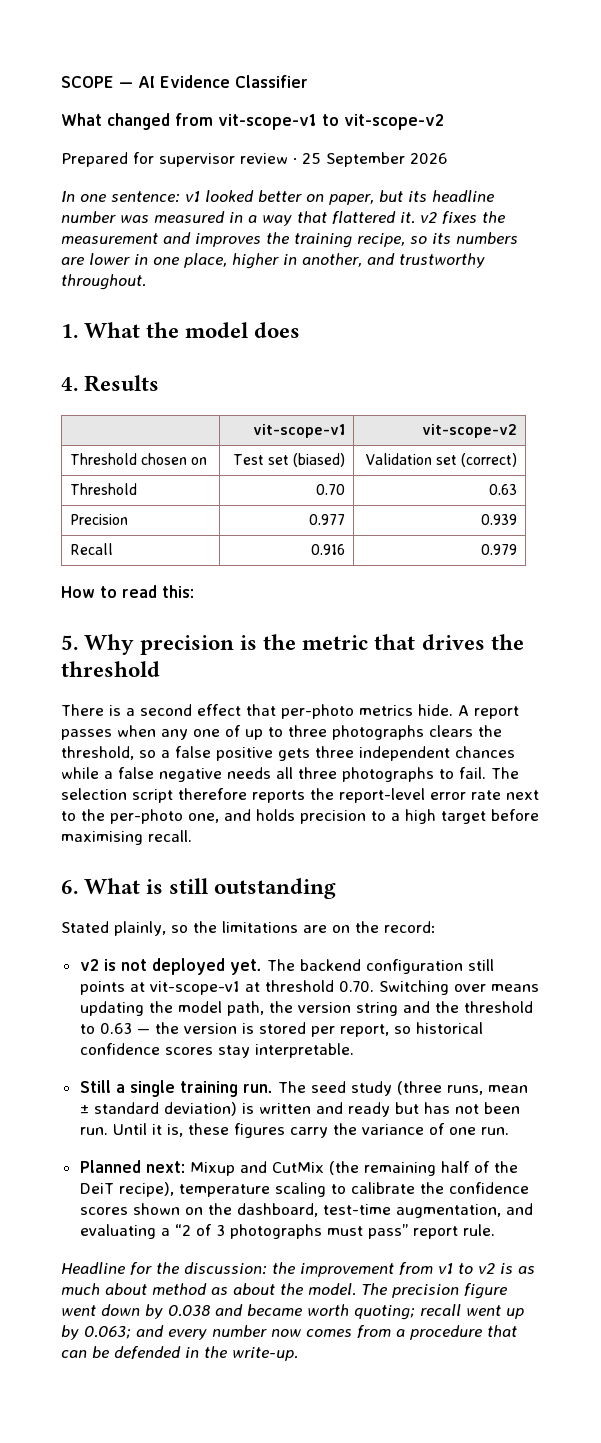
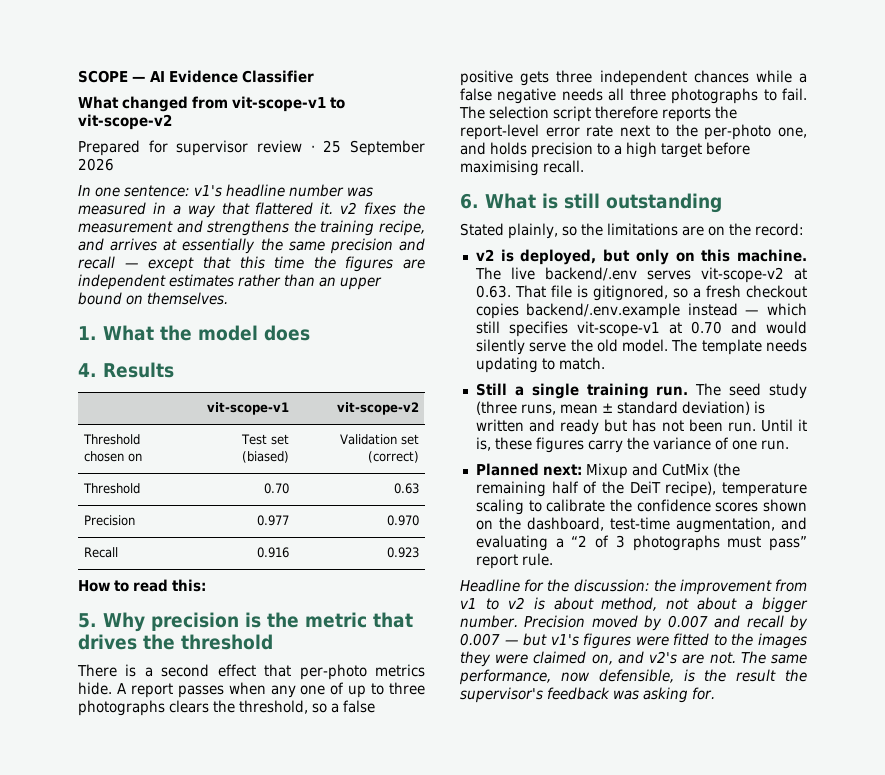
[185,190,427,205] v1 looked better on paper, but its -> [194,185,222,197] v1's
[195,233,261,247] improves -> [207,220,290,236] strengthens
[410,232,518,244] [61,253,485,269] [61,274,146,290] so its numbers are lower in one place, higher in another, and trustworthy throughout. -> [78,238,425,254] [78,256,425,272] [78,274,382,290] [78,292,228,305] and arrives at essentially the same precision and recall — except that this time the figures are independent estimates rather than an upper bound on themselves.
[481,514,518,525] 0.939 -> [386,515,419,526] 0.970
[481,544,518,555] 0.979 -> [386,547,419,558] 0.923
[120,958,494,975] [79,980,539,995] [79,1001,533,1016] [79,1022,483,1037] [79,1043,354,1058] not deployed yet. The backend configuration still points at vit-scope-v1 at threshold 0.70. Switching over means updating the model path, the version string and the threshold to 0.63 — the version is stored per report, so historical confidence scores stay interpretable. -> [520,249,807,265] [474,267,807,283] [475,285,807,301] [475,303,807,319] [475,321,807,337] [475,339,807,355] [475,357,605,373] deployed, but only on this machine. The live backend/.env serves vit-scope-v2 at 0.63. That file is gitignored, so a fresh checkout copies backend/.env.example instead — which still specifies vit-scope-v1 at 0.70 and would silently serve the old model. The template needs updating to match.
[518,1266,535,1274] [61,1283,507,1299] [61,1304,524,1320] [61,1325,517,1340] [61,1346,298,1361] as much about method as about the model. The precision figure went down by 0.038 and became worth quoting; recall went up by 0.063; and every number now comes from a procedure that can be defended in the write-up. -> [553,597,808,613] [460,615,808,631] [460,633,807,649] [460,651,807,667] [459,669,807,685] [460,687,715,703] about method, not about a bigger number. Precision moved by 0.007 and recall by 0.007 — but v1's figures were fitted to the images they were claimed on, and v2's are not. The same performance, now defensible, is the result the supervisor's feedback was asking for.

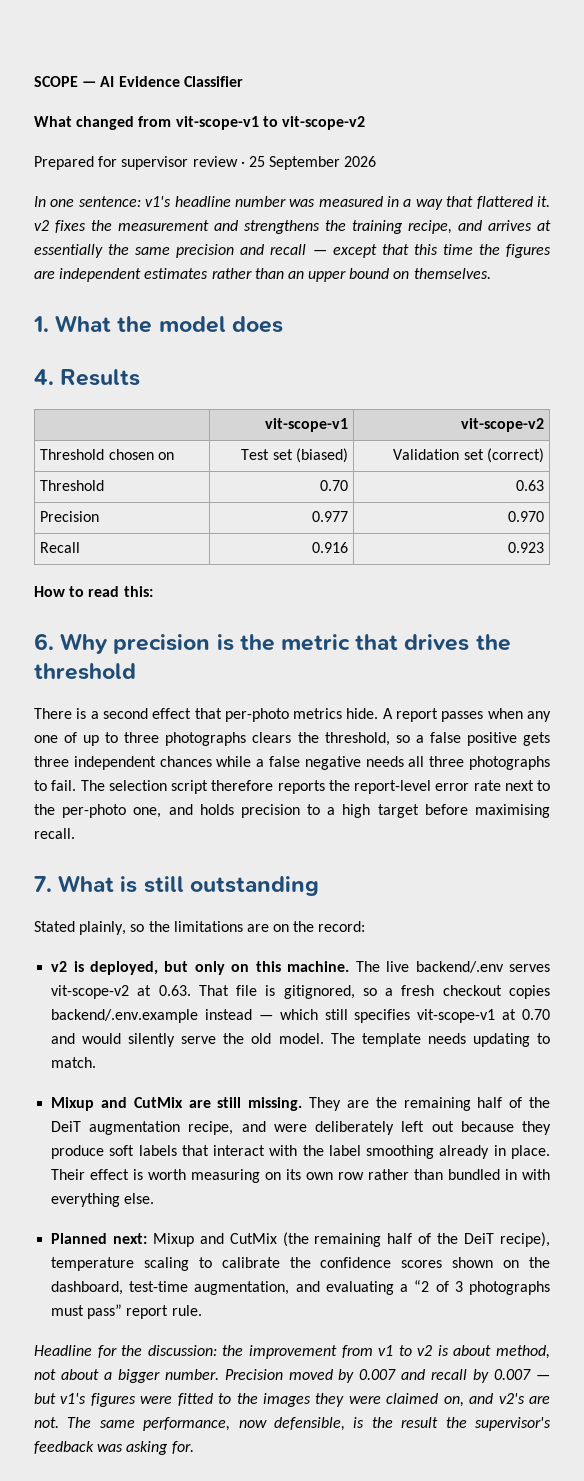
[78,613,97,628] 5. -> [34,633,54,650] 6.
[460,193,479,209] 6. -> [34,876,52,892] 7.
[475,383,807,399] [475,401,765,415] [475,419,807,435] [475,437,789,453] Still a single training run. The seed study (three runs, mean ± standard deviation) is written and ready but has not been run. Until it is, these figures carry the variance of one run. -> [51,1097,550,1111] [51,1121,551,1135] [51,1145,550,1159] [51,1169,550,1183] [51,1193,155,1207] Mixup and CutMix are still missing. They are the remaining half of the DeiT augmentation recipe, and were deliberately left out because they produce soft labels that interact with the label smoothing already in place. Their effect is worth measuring on its own row rather than bundled in with everything else.

